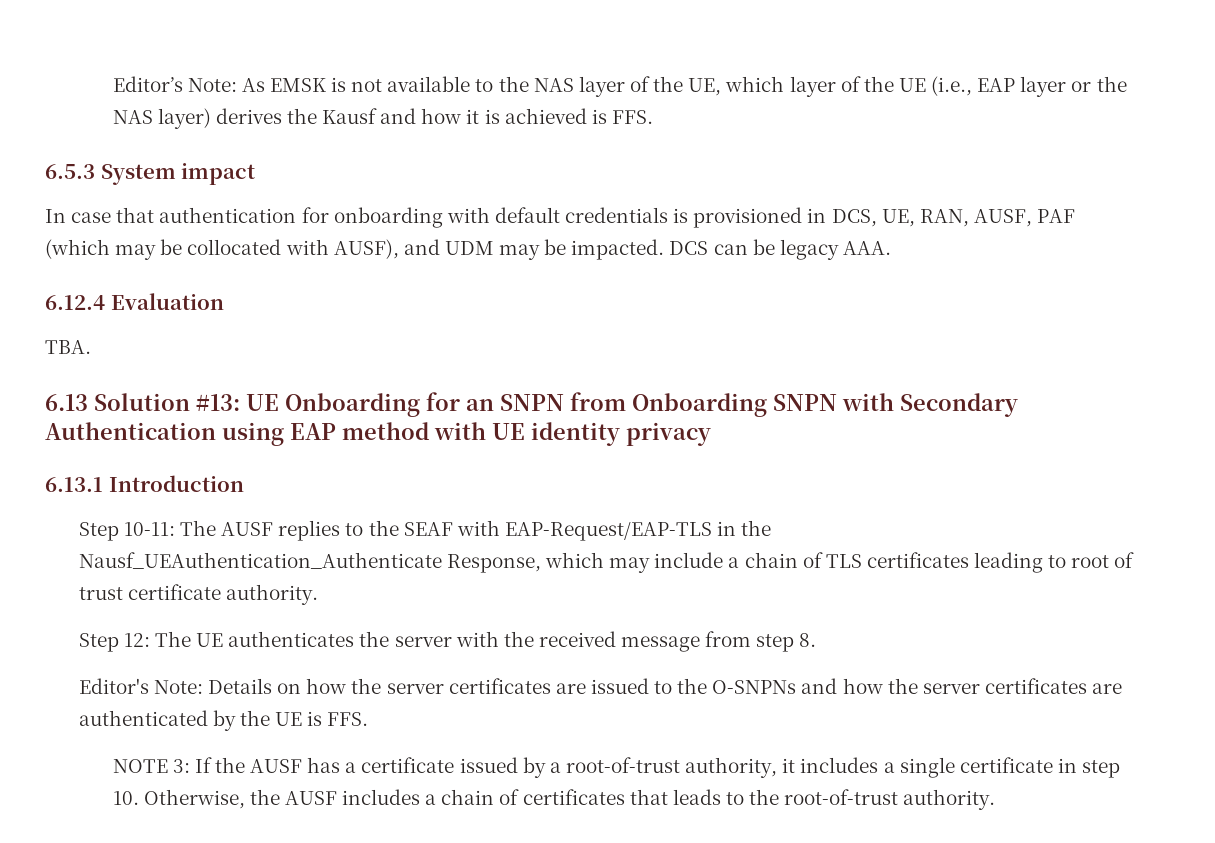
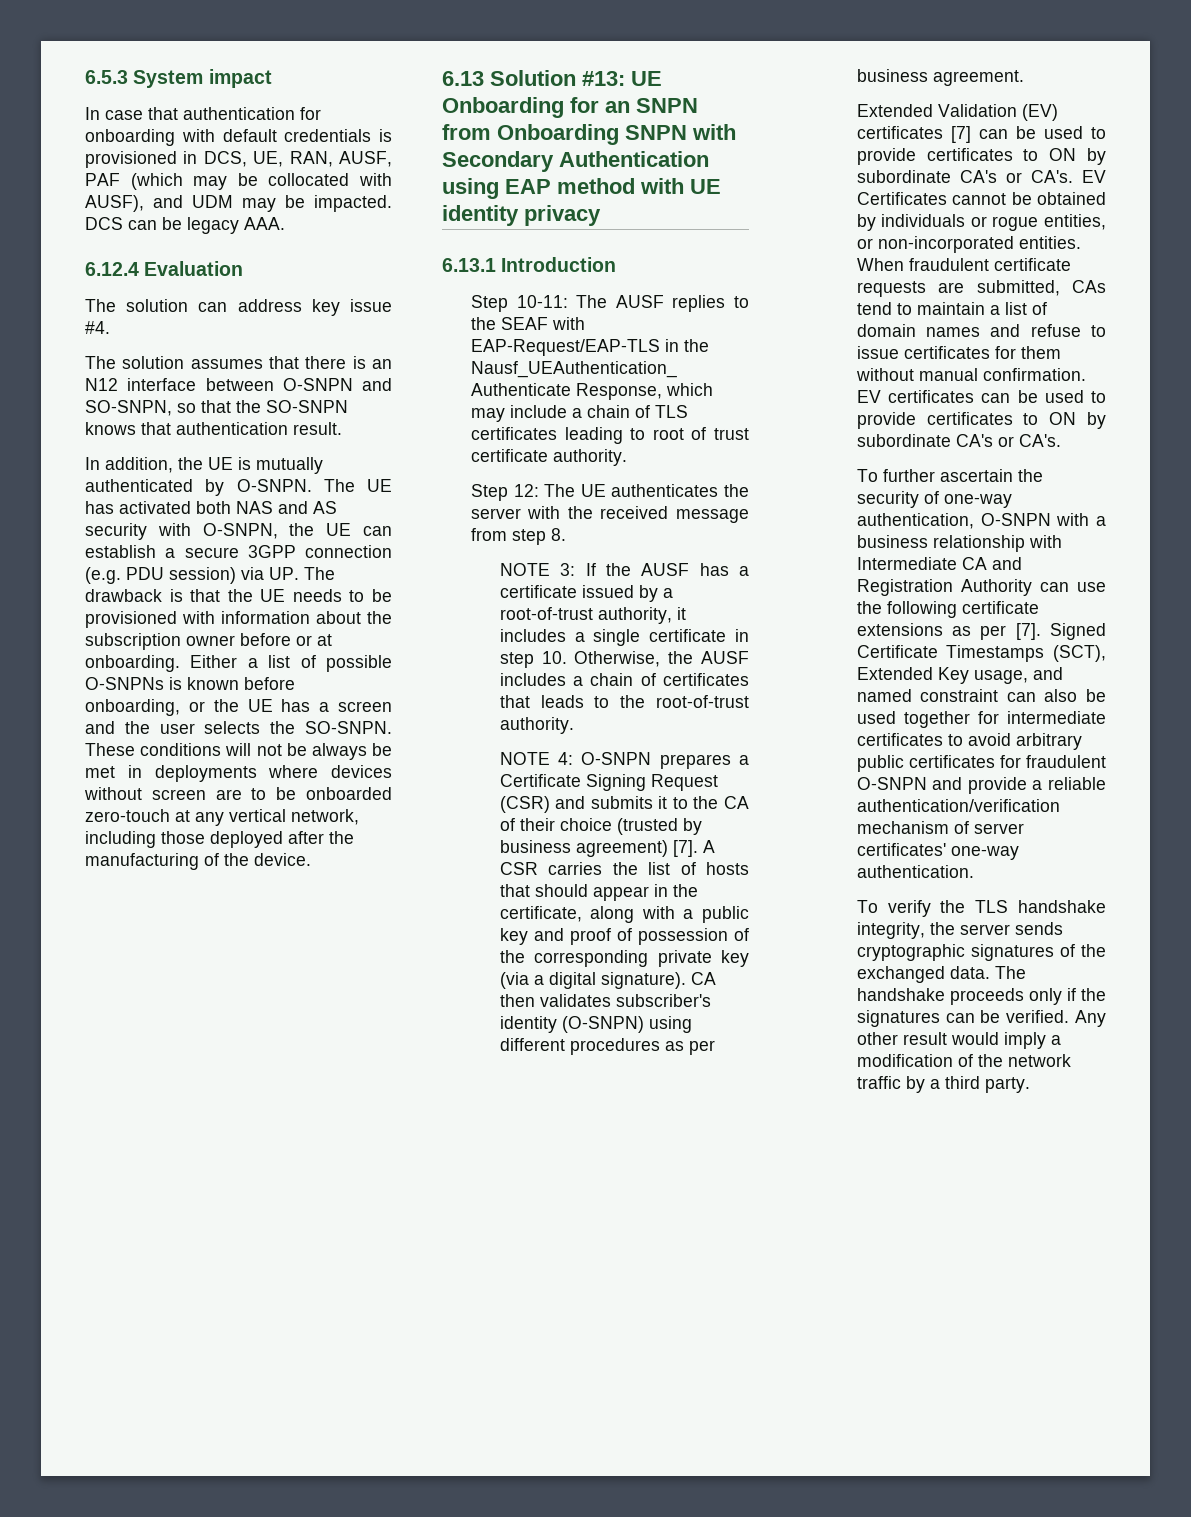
[112,76,1127,97] [112,108,654,129] Editor’s Note: As EMSK is not available to the NAS layer of the UE, which layer of the UE (i.e., EAP layer or the NAS layer) derives the Kausf and how it is achieved is FFS. // -> (85, 77) none
[45,340,91,354] TBA. -> [85,299,392,316] [85,321,110,334] [85,356,392,369] [85,378,392,391] [85,400,348,416] [85,422,342,435] [85,457,323,474] [85,479,392,496] [85,501,337,514] [85,523,393,540] [85,545,392,558] [85,567,335,584] [85,589,392,602] [85,611,392,628] [85,633,332,650] [85,655,392,672] [85,677,295,690] [85,699,392,716] [85,721,392,734] [85,743,392,760] [85,765,392,782] [84,787,392,800] [85,809,359,826] [85,831,354,848] [85,853,311,870] The solution can address key issue #4. // The solution assumes that there is an N12 interface between O-SNPN and SO-SNPN, so that the SO-SNPN knows that authentication result. // In addition, the UE is mutually authenticated by O-SNPN. The UE has activated both NAS and AS security with O-SNPN, the UE can establish a secure 3GPP connection (e.g. PDU session) via UP. The drawback is that the UE needs to be provisioned with information about the subscription owner before or at onboarding. Either a list of possible O-SNPNs is known before onboarding, or the UE has a screen and the user selects the SO-SNPN. These conditions will not be always be met in deployments where devices without screen are to be onboarded zero-touch at any vertical network, including those deployed after the manufacturing of the device.
[78,678,1123,694] [78,710,369,731] // Editor's Note: Details on how the server certificates are issued to the O-SNPNs and how the server certificates are authenticated by the UE is FFS. -> (566, 534) none
(996, 799) none -> [499,752,749,769] [499,774,718,791] [499,796,749,813] [499,818,702,835] [499,840,715,857] [499,862,749,875] [499,884,698,901] [499,906,749,923] [499,928,749,945] [499,950,749,967] [499,972,716,989] [499,994,711,1007] [499,1016,692,1033] [499,1038,715,1055] [856,69,1024,86] [856,104,1058,121] [856,126,1106,143] [856,148,1106,165] [856,170,1106,183] [856,192,1106,205] [856,214,1106,231] [856,236,1081,253] [856,258,1071,271] [856,280,1106,297] [856,302,1047,315] [856,324,1106,337] [856,346,1061,359] [855,368,1086,381] [856,390,1106,403] [856,412,1106,429] [856,434,1061,447] [856,469,1043,482] [856,491,1012,508] [856,513,1106,529] [856,535,1062,552] [856,557,1022,570] [856,579,1106,596] [856,601,1039,618] [856,623,1106,640] [856,645,1106,662] [856,667,1063,684] [856,689,1106,702] [856,711,1106,728] [856,733,1082,750] [856,755,1106,772] [856,777,1106,794] [856,799,1060,812] [856,821,1024,834] [856,843,1019,860] [856,865,974,878] [856,900,1106,917] [856,922,1063,939] [856,944,1106,961] [856,966,1026,983] [856,988,1106,1005] [856,1010,1106,1027] [856,1032,1061,1049] [856,1054,1071,1067] [856,1076,1030,1093] // NOTE 4: O-SNPN prepares a Certificate Signing Request (CSR) and submits it to the CA of their choice (trusted by business agreement) [7]. A CSR carries the list of hosts that should appear in the certificate, along with a public key and proof of possession of the corresponding private key (via a digital signature). CA then validates subscriber's identity (O-SNPN) using different procedures as per business agreement. // Extended Validation (EV) certificates [7] can be used to provide certificates to ON by subordinate CA's or CA's. EV Certificates cannot be obtained by individuals or rogue entities, or non-incorporated entities. When fraudulent certificate requests are submitted, CAs tend to maintain a list of domain names and refuse to issue certificates for them without manual confirmation. EV certificates can be used to provide certificates to ON by subordinate CA's or CA's. // To further ascertain the security of one-way authentication, O-SNPN with a business relationship with Intermediate CA and Registration Authority can use the following certificate extensions as per [7]. Signed Certificate Timestamps (SCT), Extended Key usage, and named constraint can also be used together for intermediate certificates to avoid arbitrary public certificates for fraudulent O-SNPN and provide a reliable authentication/verification mechanism of server certificates' one-way authentication. // To verify the TLS handshake integrity, the server sends cryptographic signatures of the exchanged data. The handshake proceeds only if the signatures can be verified. Any other result would imply a modification of the network traffic by a third party.

